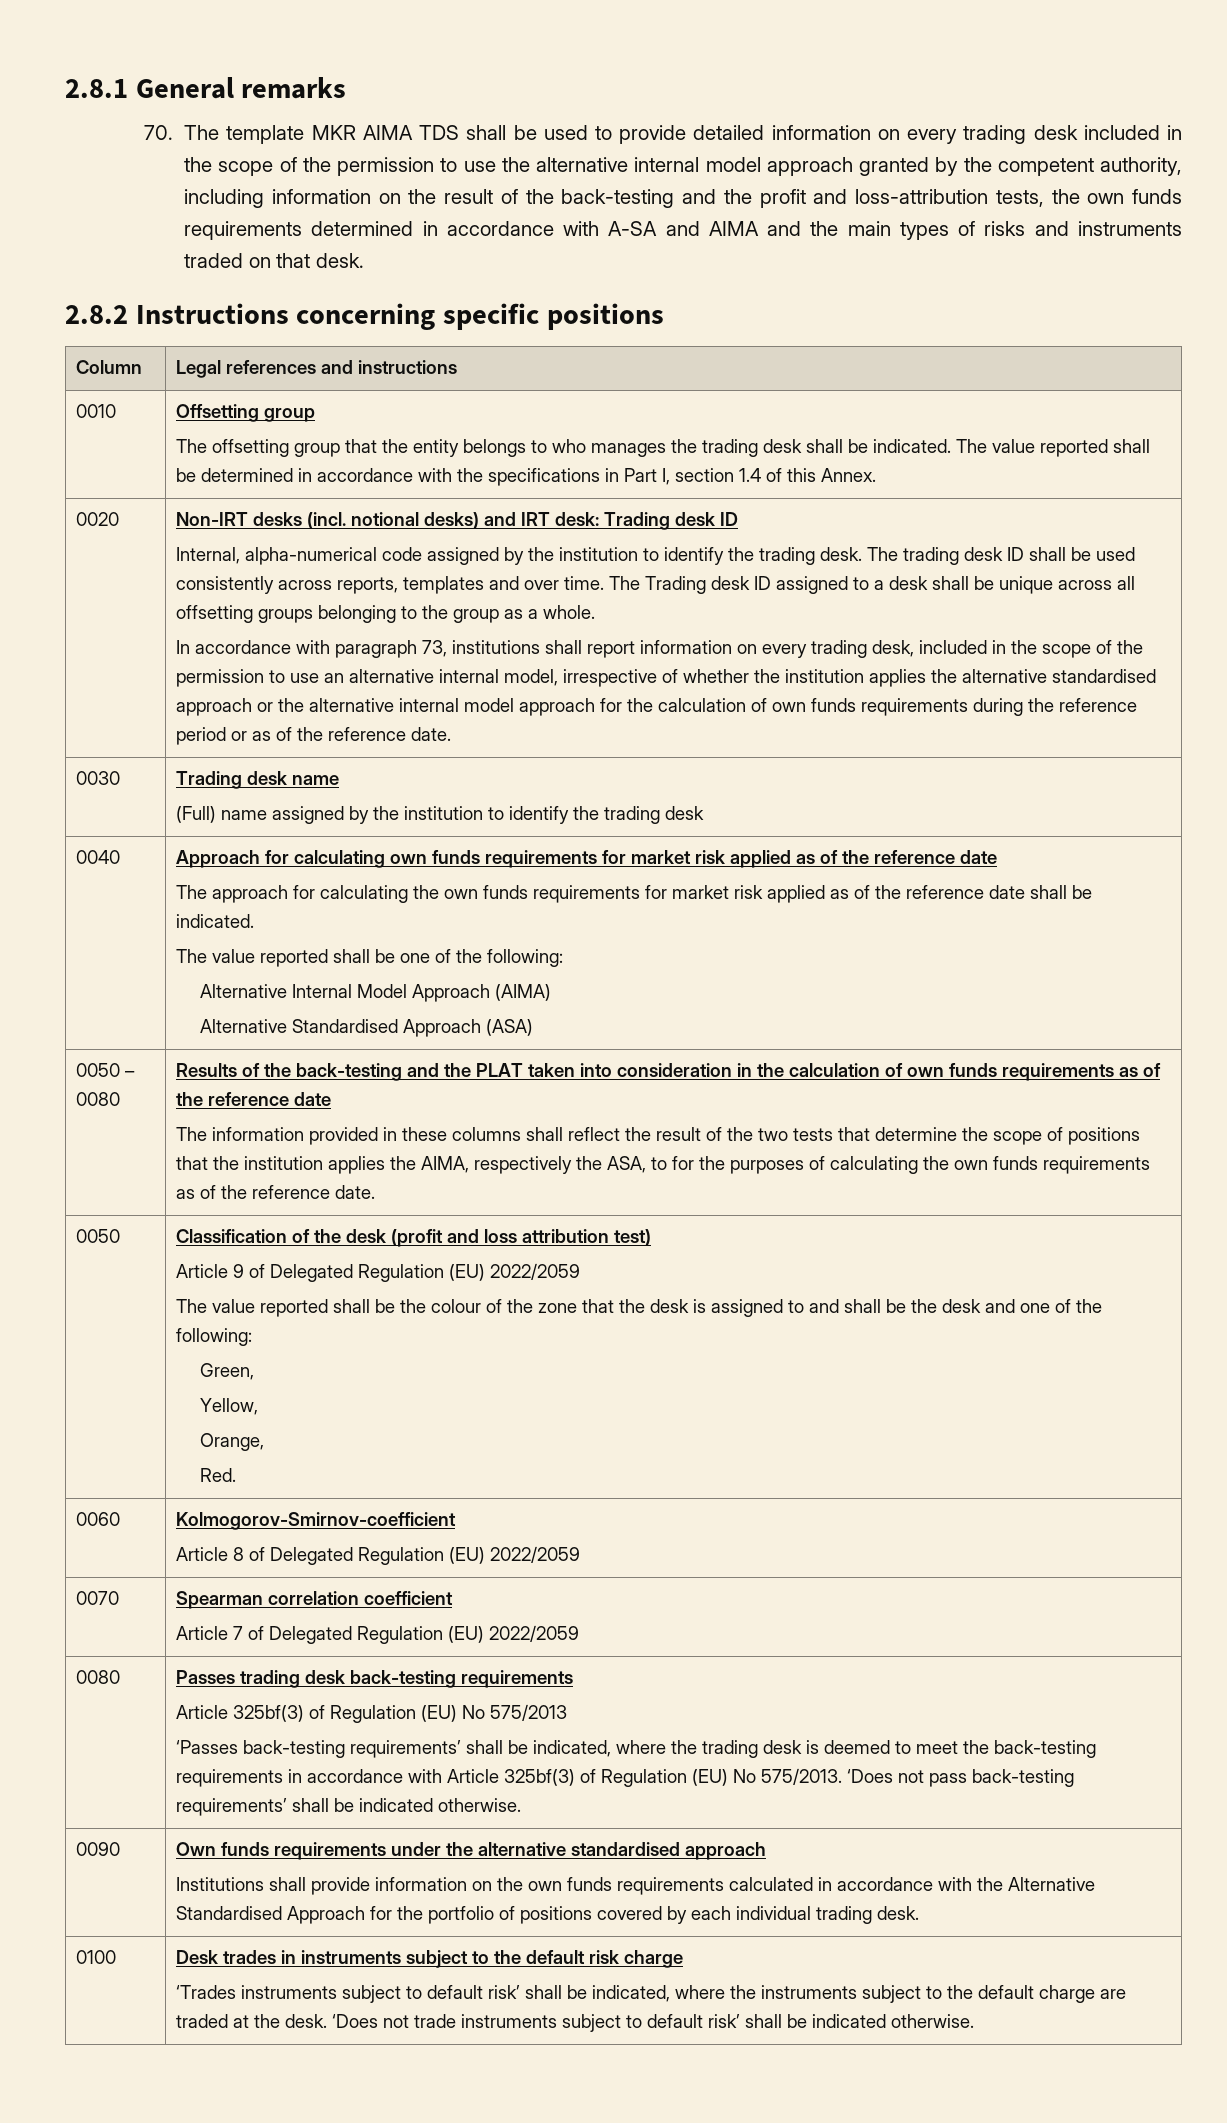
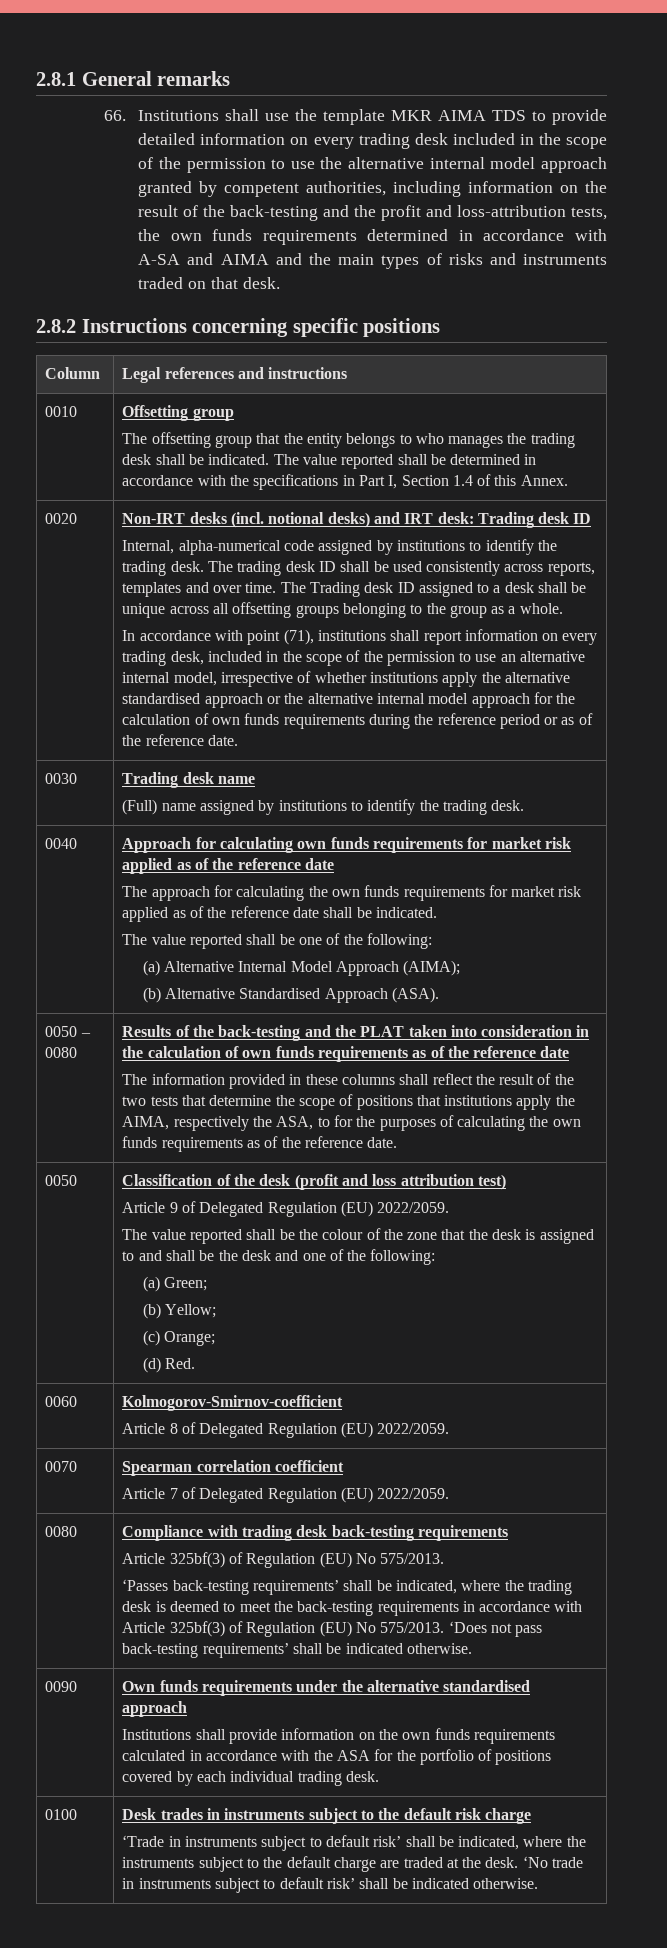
[144,125,220,140] 70. The -> [104,109,318,121] 66. Institutions shall use the
[466,125,588,140] shall be used -> (527, 115) none
[963,157,1182,176] the competent authority, -> [224,181,387,197] competent authorities,
[675,468,735,482] section -> [401,475,449,486] Section
[528,547,639,561] the institution -> [396,540,465,551] institutions
[335,640,448,658] paragraph 73, -> [247,629,314,645] point (71),
[754,669,927,687] the institution applies -> [369,672,478,687] institutions apply
[373,806,705,824] the institution to identify the trading desk -> [278,799,525,815] institutions to identify the trading desk.
(564, 958) none -> [142,960,160,976] (a)
[495,984,552,1001] [200,1019,534,1037] (AIMA) // Alternative Standardised Approach (ASA) -> [403,960,461,976] [142,987,440,1003] (AIMA); // (b) Alternative Standardised Approach (ASA).
[213,1156,386,1174] the institution applies -> [444,1095,552,1110] institutions apply
[490,1263,581,1280] 2022/2059 -> [377,1202,450,1213] 2022/2059.
[200,1363,255,1380] [200,1398,259,1415] [200,1433,265,1451] Green, // Yellow, // Orange, // -> [142,1276,208,1292] [142,1303,217,1319] [142,1330,216,1346] [142,1357,161,1373] (a) Green; // (b) Yellow; // (c) Orange; // (d)
[490,1546,581,1563] 2022/2059 -> [377,1423,450,1434] 2022/2059.
[489,1625,580,1642] [76,1670,121,1684] [176,1670,236,1684] 2022/2059 // 0080 | Passes -> [377,1488,450,1499] [45,1526,78,1537] [122,1525,238,1541] 2022/2059. // 0080 | Compliance with
[490,1704,568,1721] 575/2013 -> [380,1553,445,1564] 575/2013.
[1008,1877,1096,1891] [176,1906,366,1924] Alternative Standardised Approach -> [336,1750,370,1761] ASA
[176,1985,237,1999] ‘Trades -> [122,1835,181,1847] ‘Trade in
[332,2014,457,2028] ‘Does not trade -> [522,1856,584,1868] [122,1878,135,1889] ‘No trade in

